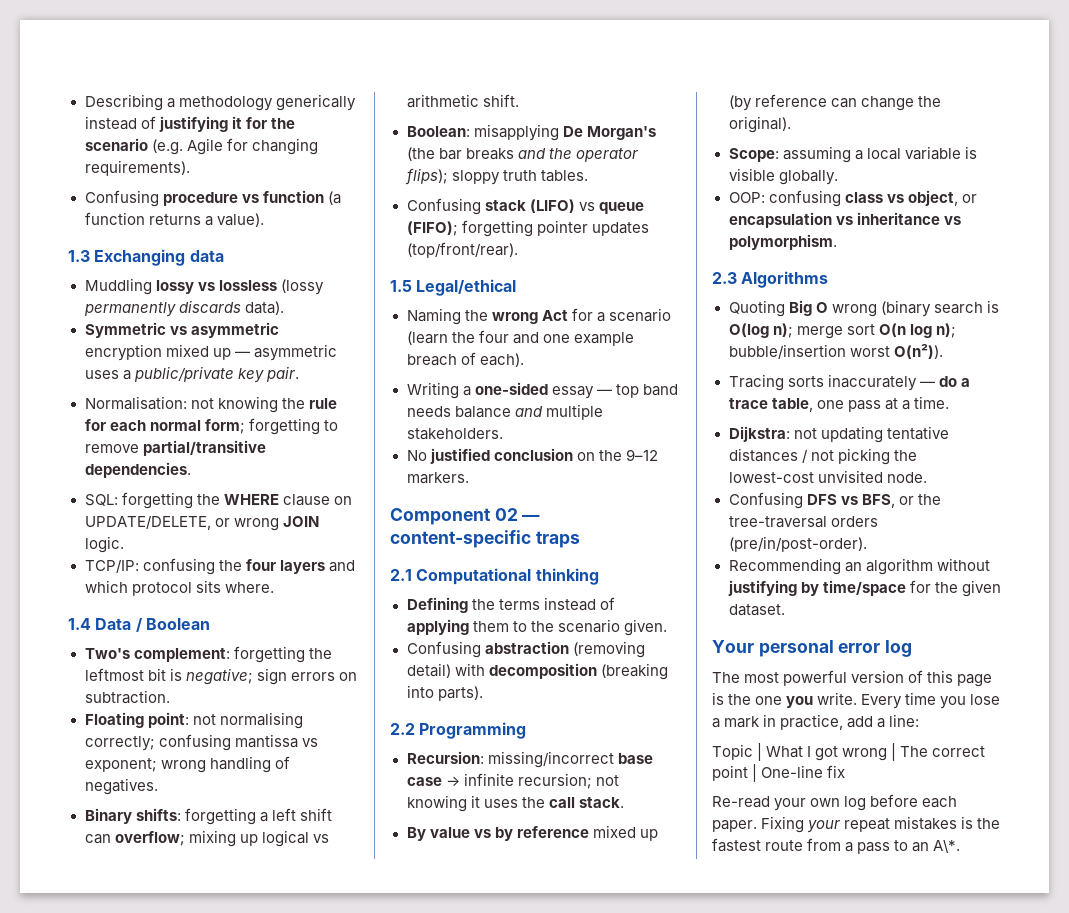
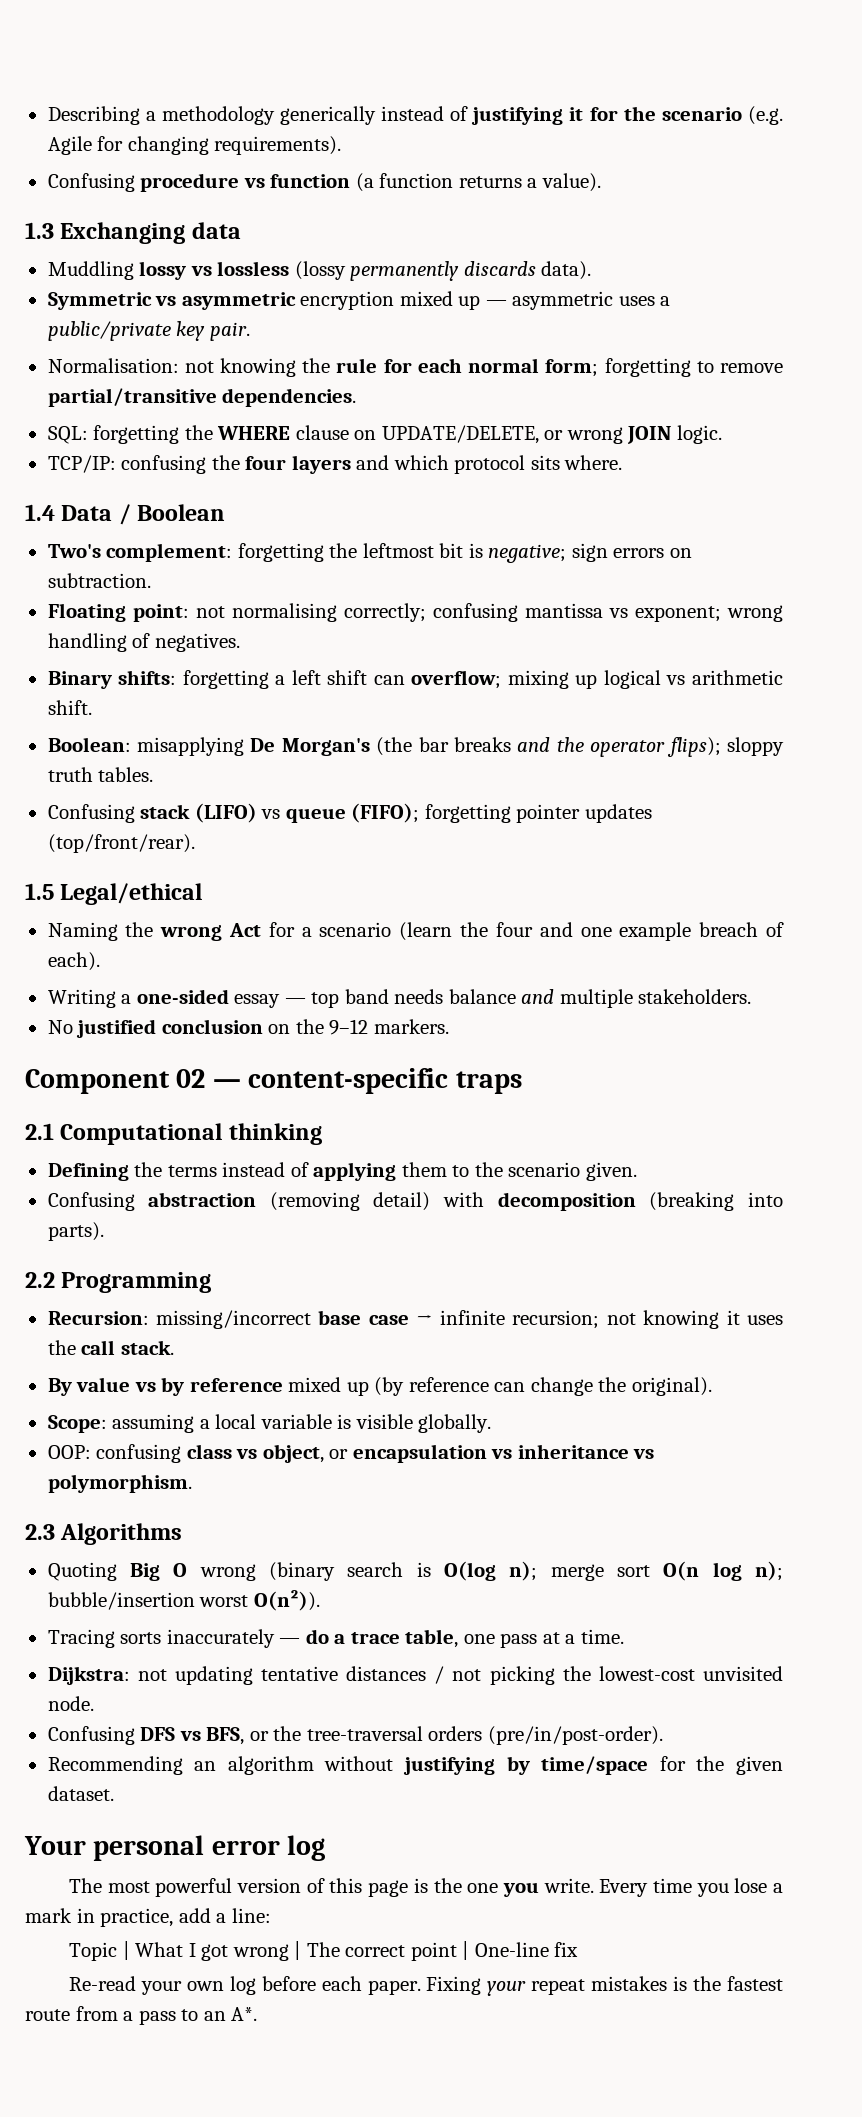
[933,839,961,853] A\*. -> [231,2007,258,2021] A*.

